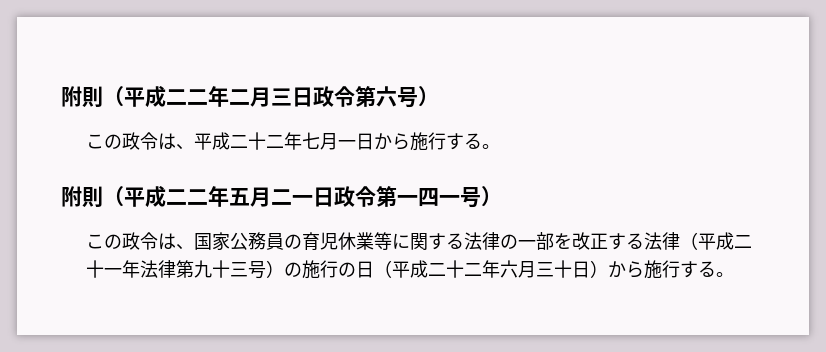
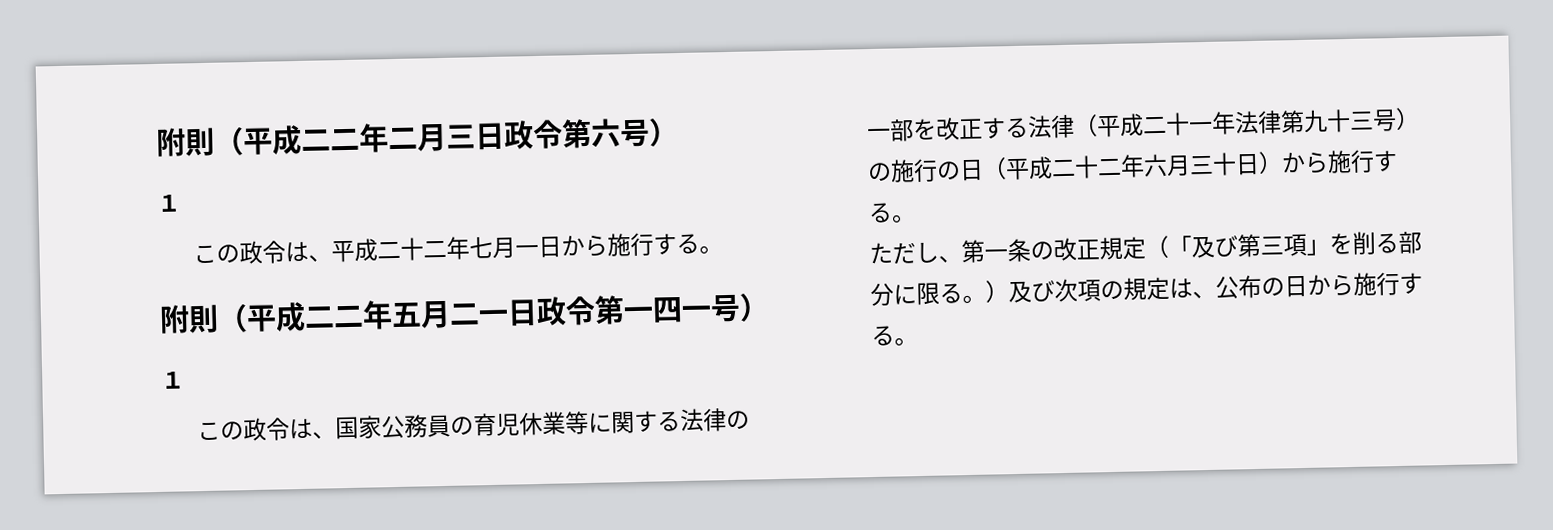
(439, 96) none -> [157,194,181,212] // １
(502, 196) none -> [161,371,185,389] // １
(734, 274) none -> [869,231,1423,265] [870,271,1424,307] [871,325,919,347] // ただし、第一条の改正規定（「及び第三項」を削る部分に限る。）及び次項の規定は、公布の日から施行する。

